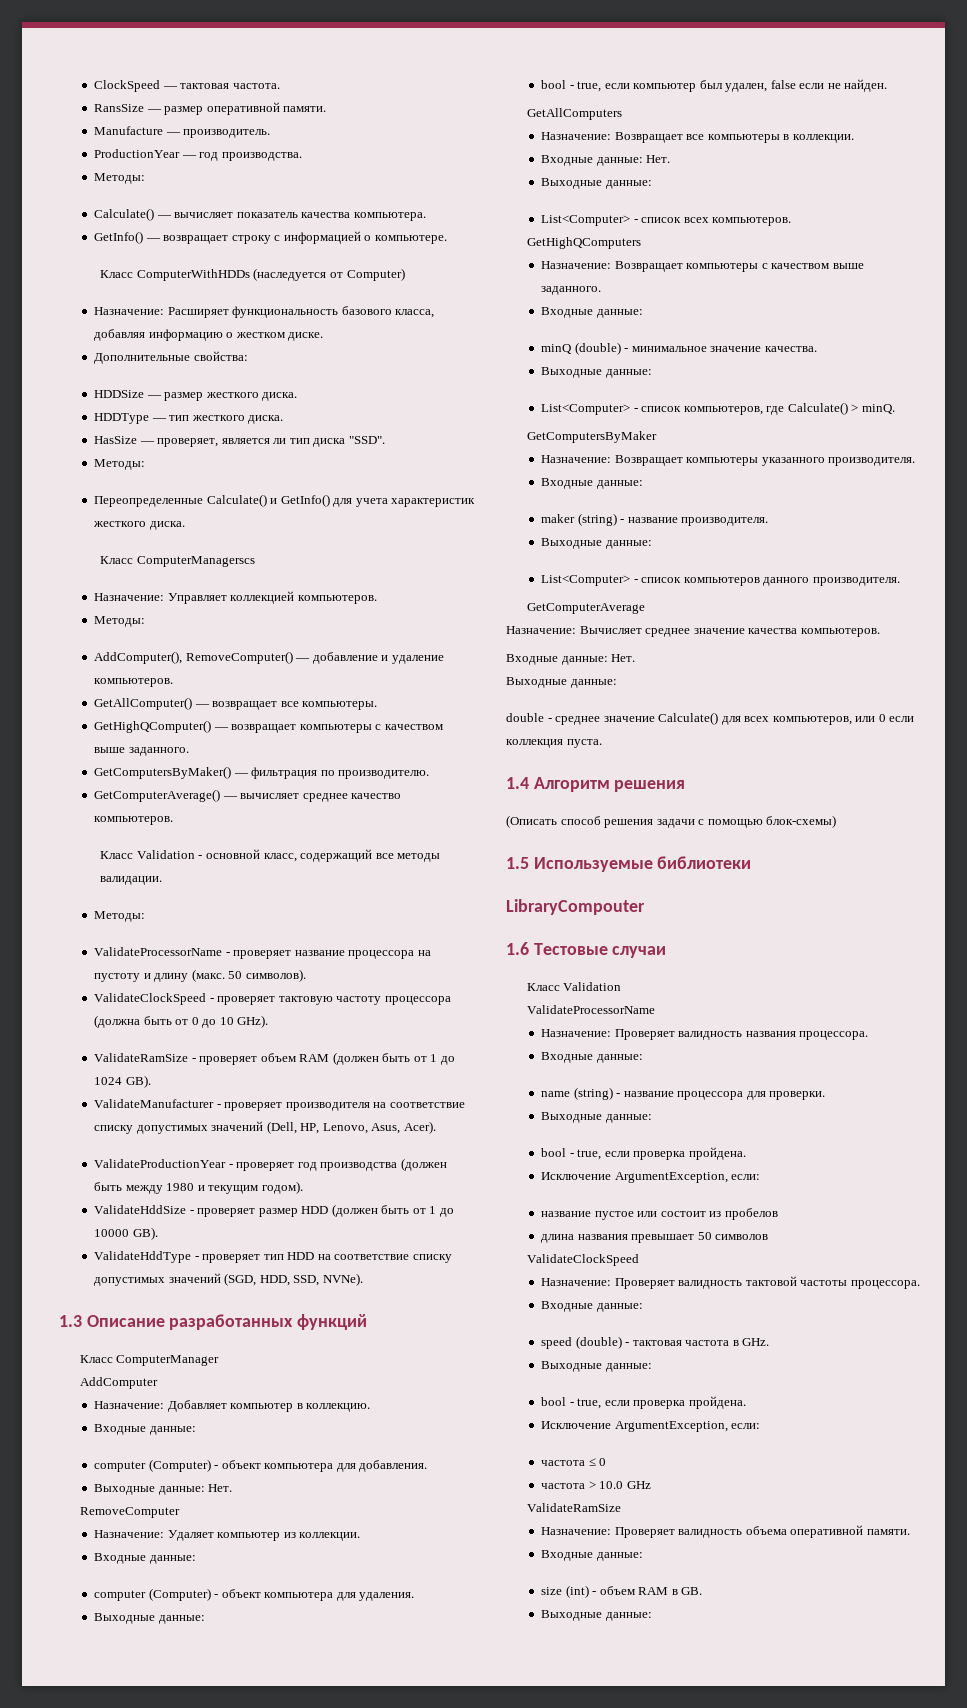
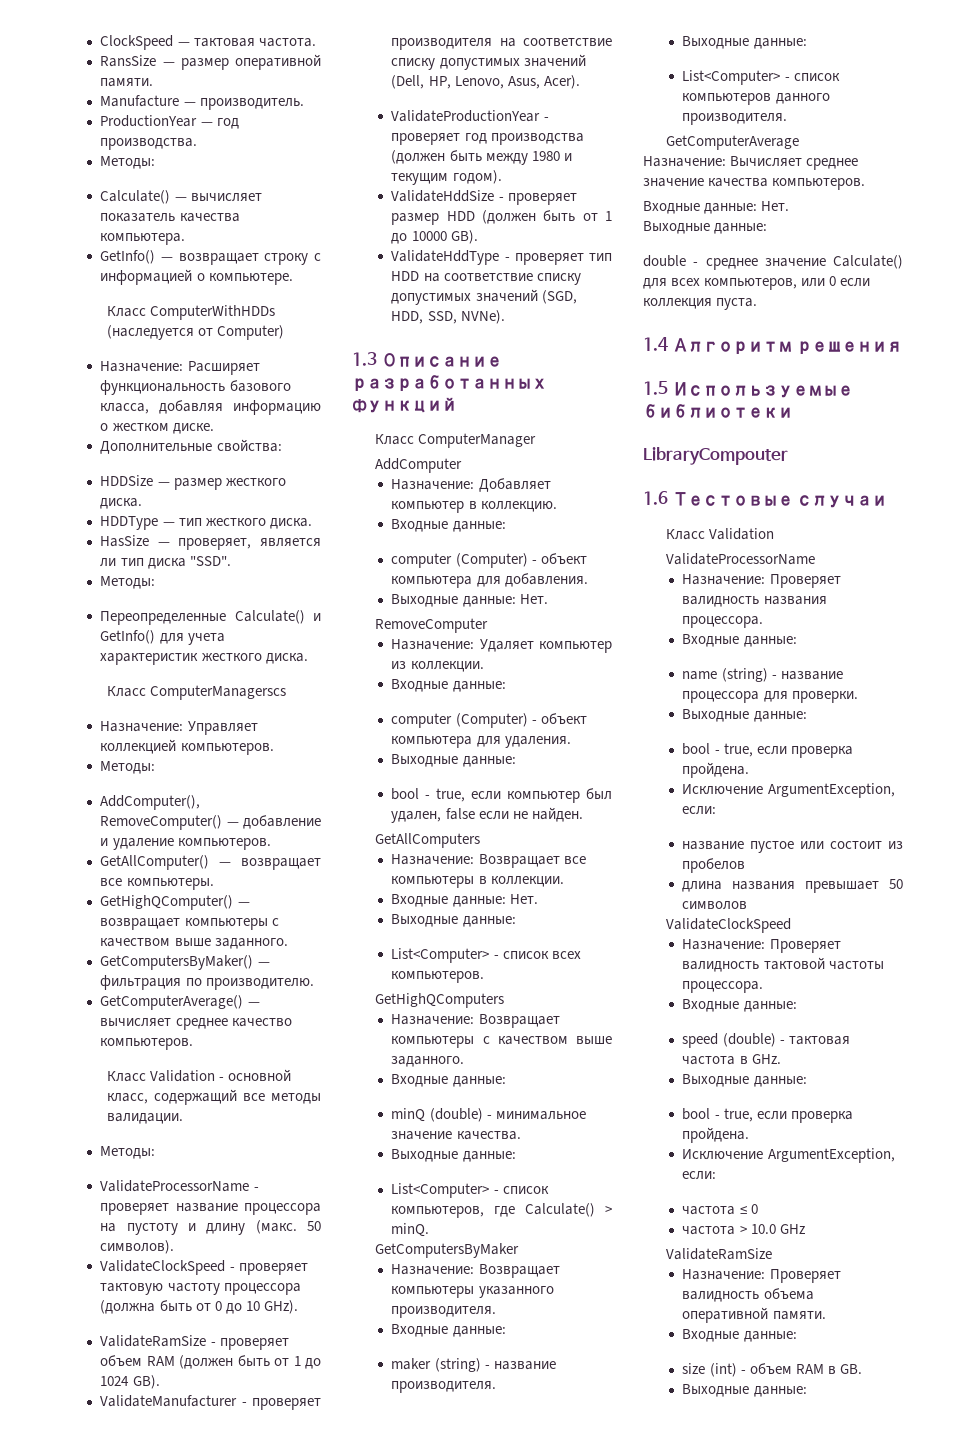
[506,815,837,828] // (Описать способ решения задачи с помощью блок-схемы) -> (903, 347) none

